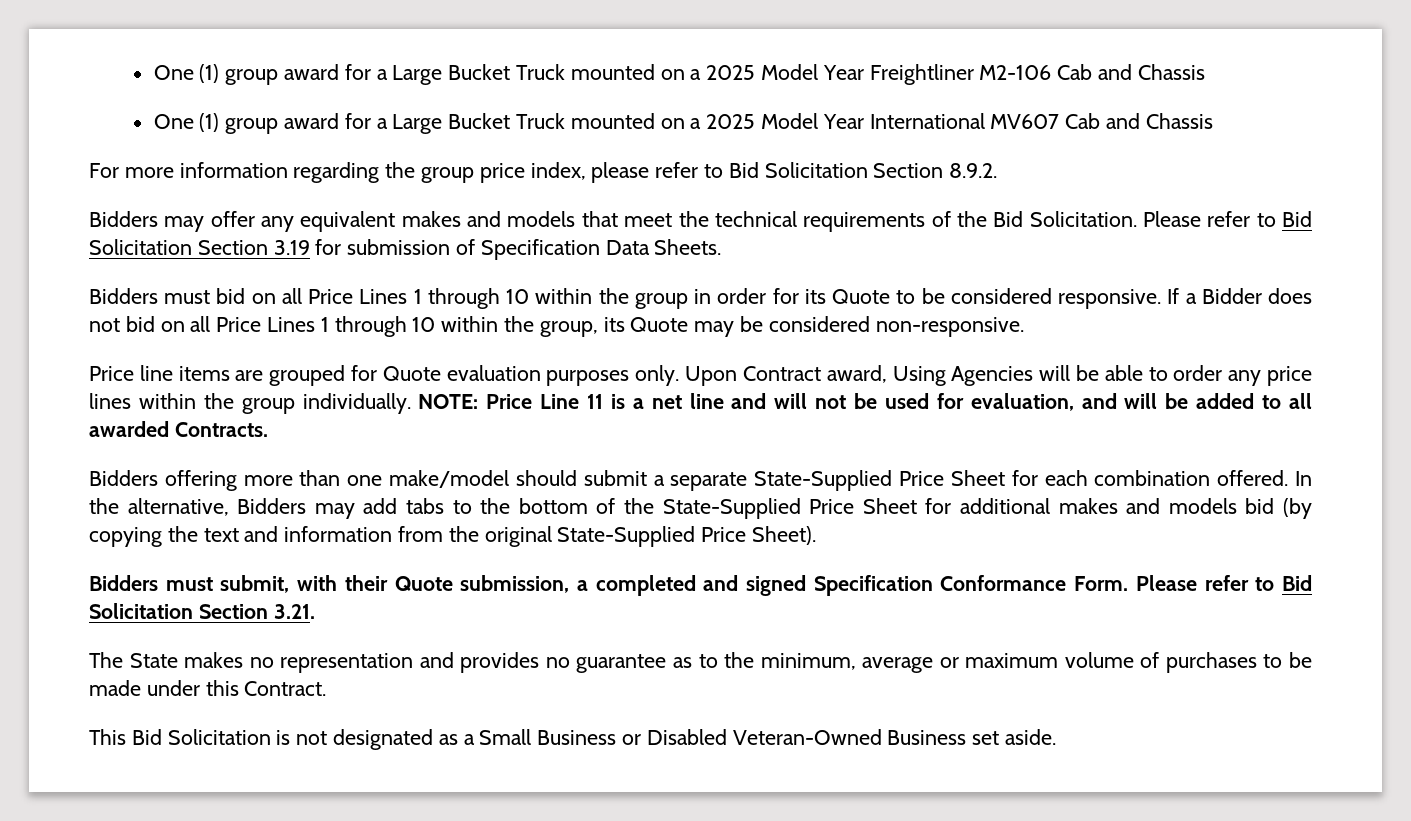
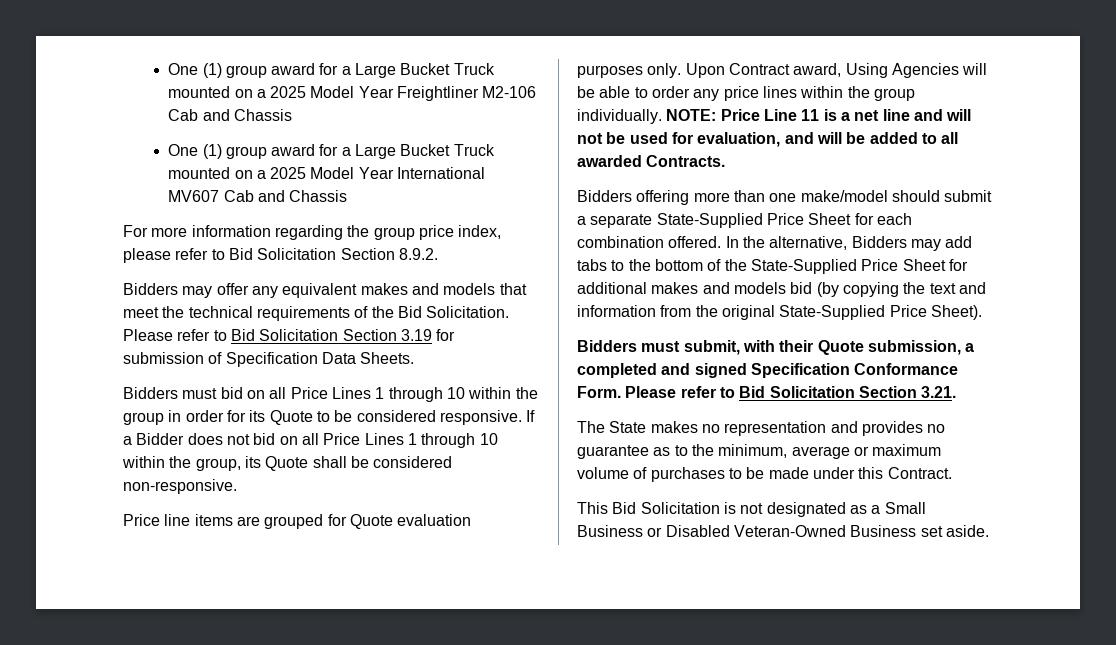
[694,321,735,337] may -> [312,456,347,468] shall

